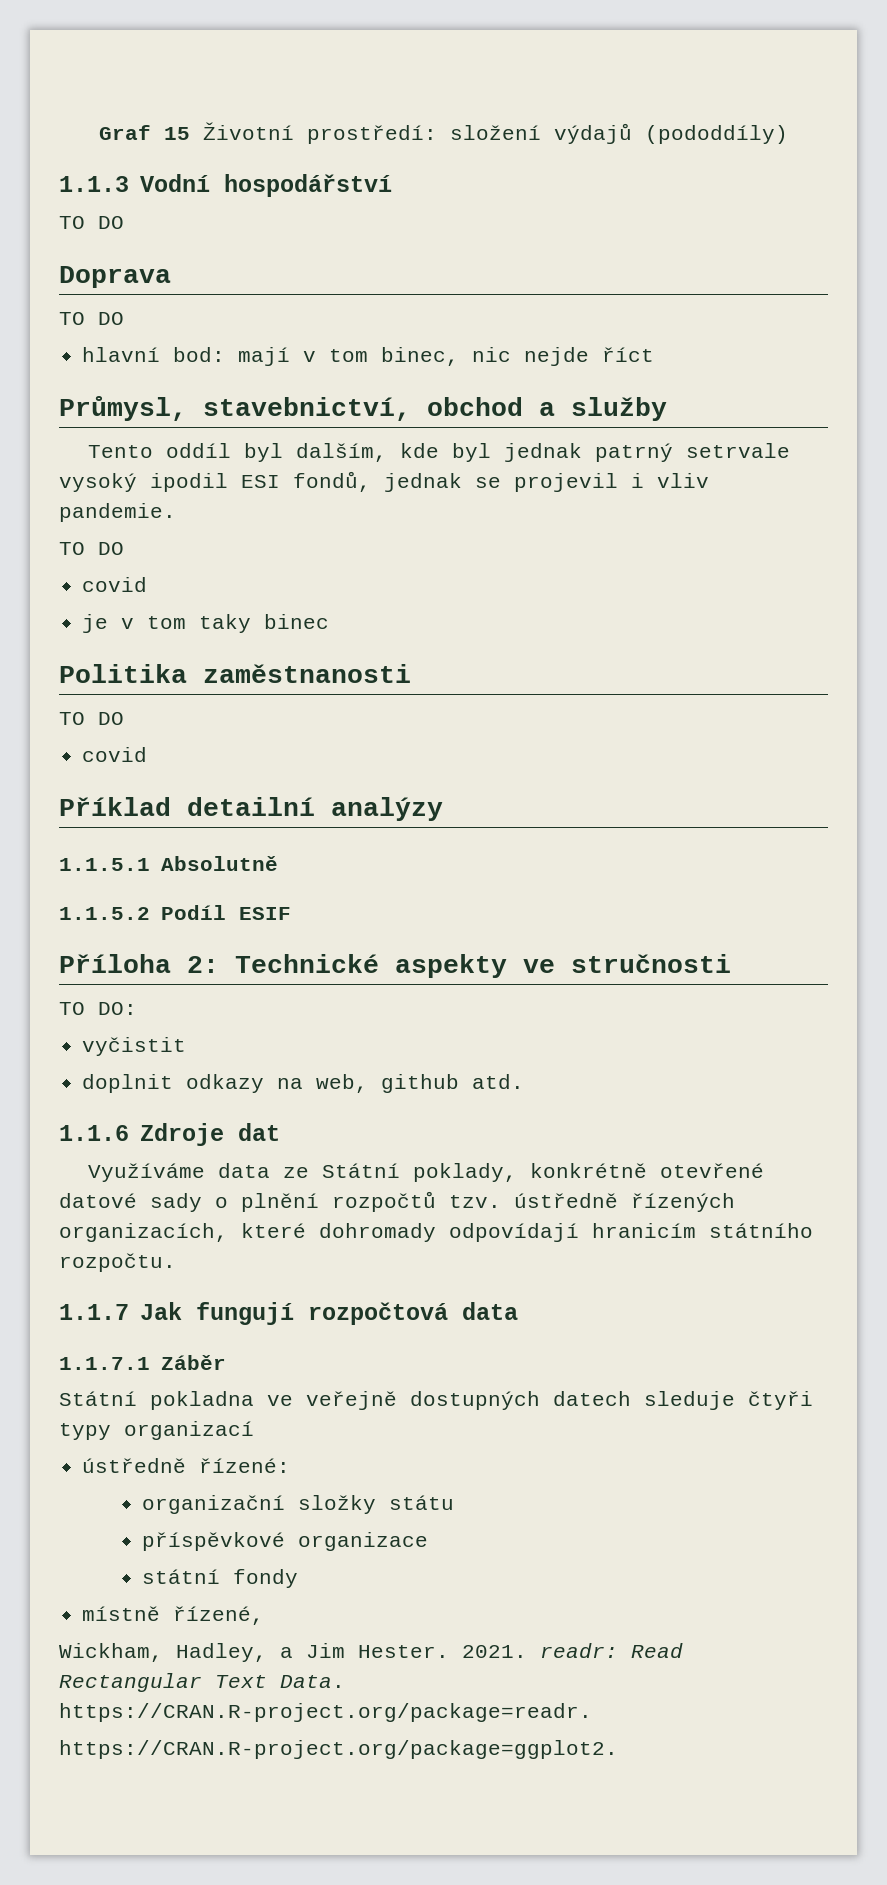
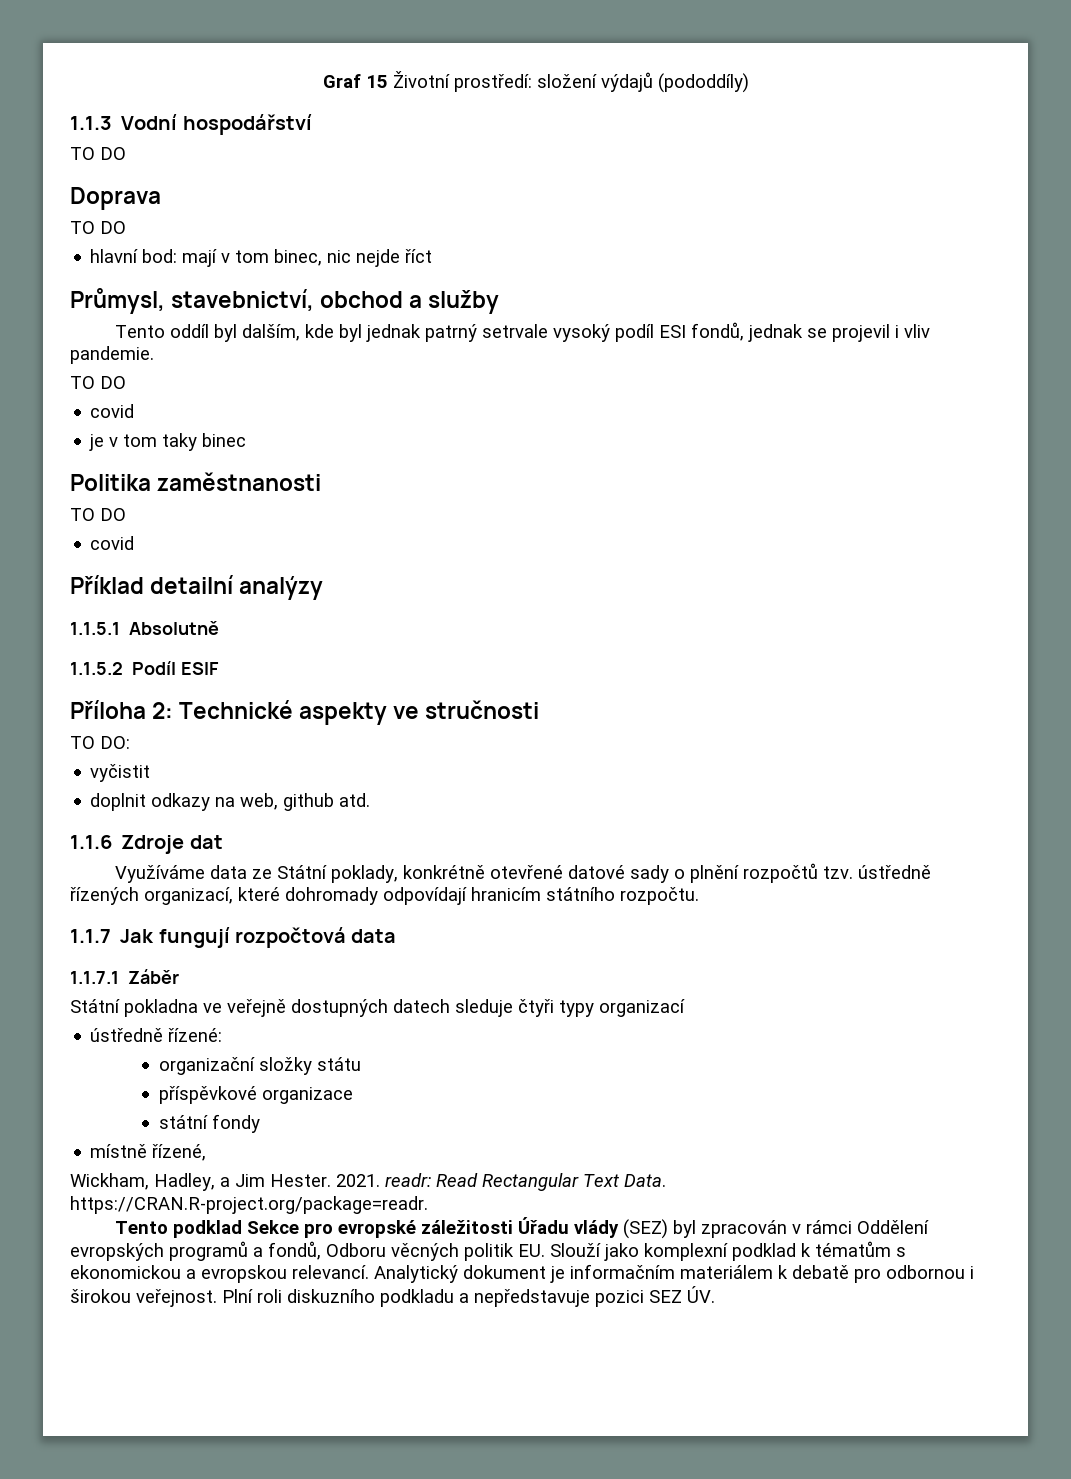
[150,473,228,492] ipodil -> [615,324,655,342] podíl
[59,1223,228,1242] organizacích, -> [144,887,233,905] organizací,
[59,1740,618,1759] https://CRAN.R-project.org/package=ggplot2. -> [115,1217,930,1239] [70,1241,906,1261] [70,1264,974,1283] [70,1286,715,1307] Tento podklad Sekce pro evropské záležitosti Úřadu vlády (SEZ) byl zpracován v rámci Oddělení evropských programů a fondů, Odboru věcných politik EU. Slouží jako komplexní podklad k tématům s ekonomickou a evropskou relevancí. Analytický dokument je informačním materiálem k debatě pro odbornou i širokou veřejnost. Plní roli diskuzního podkladu a nepředstavuje pozici SEZ ÚV.

